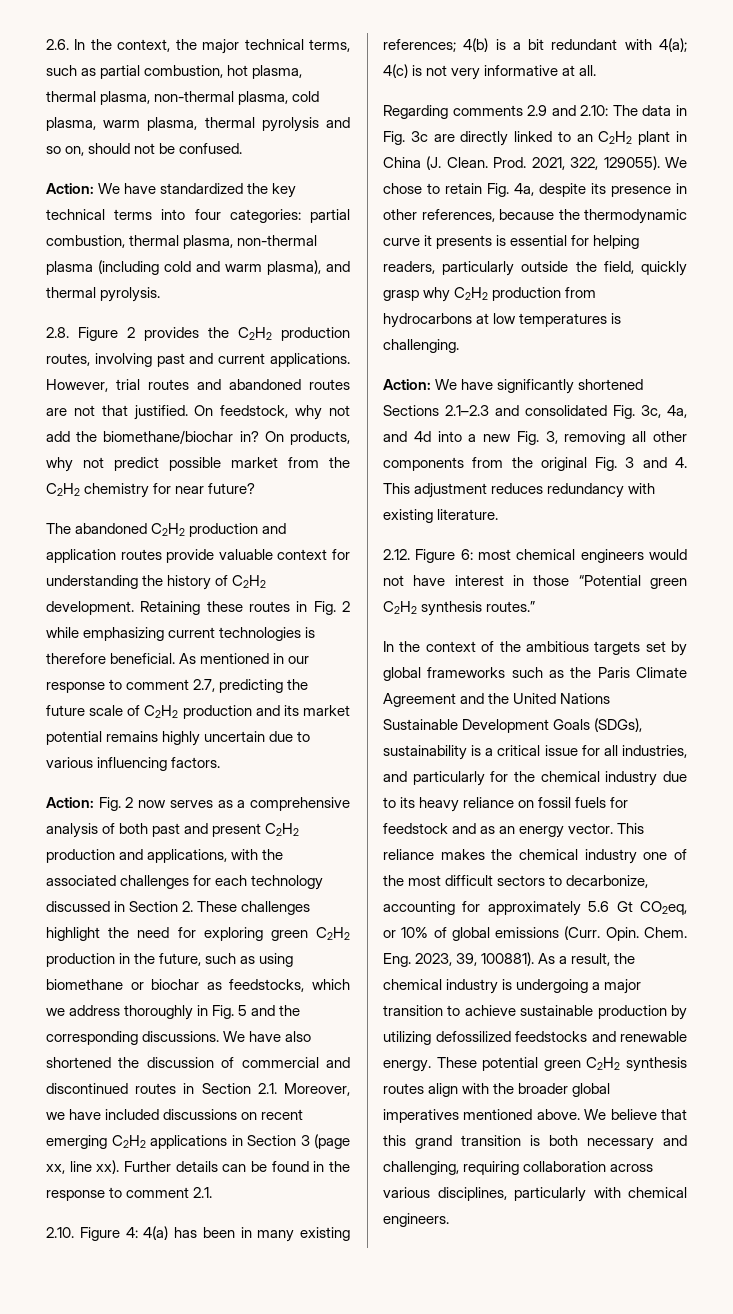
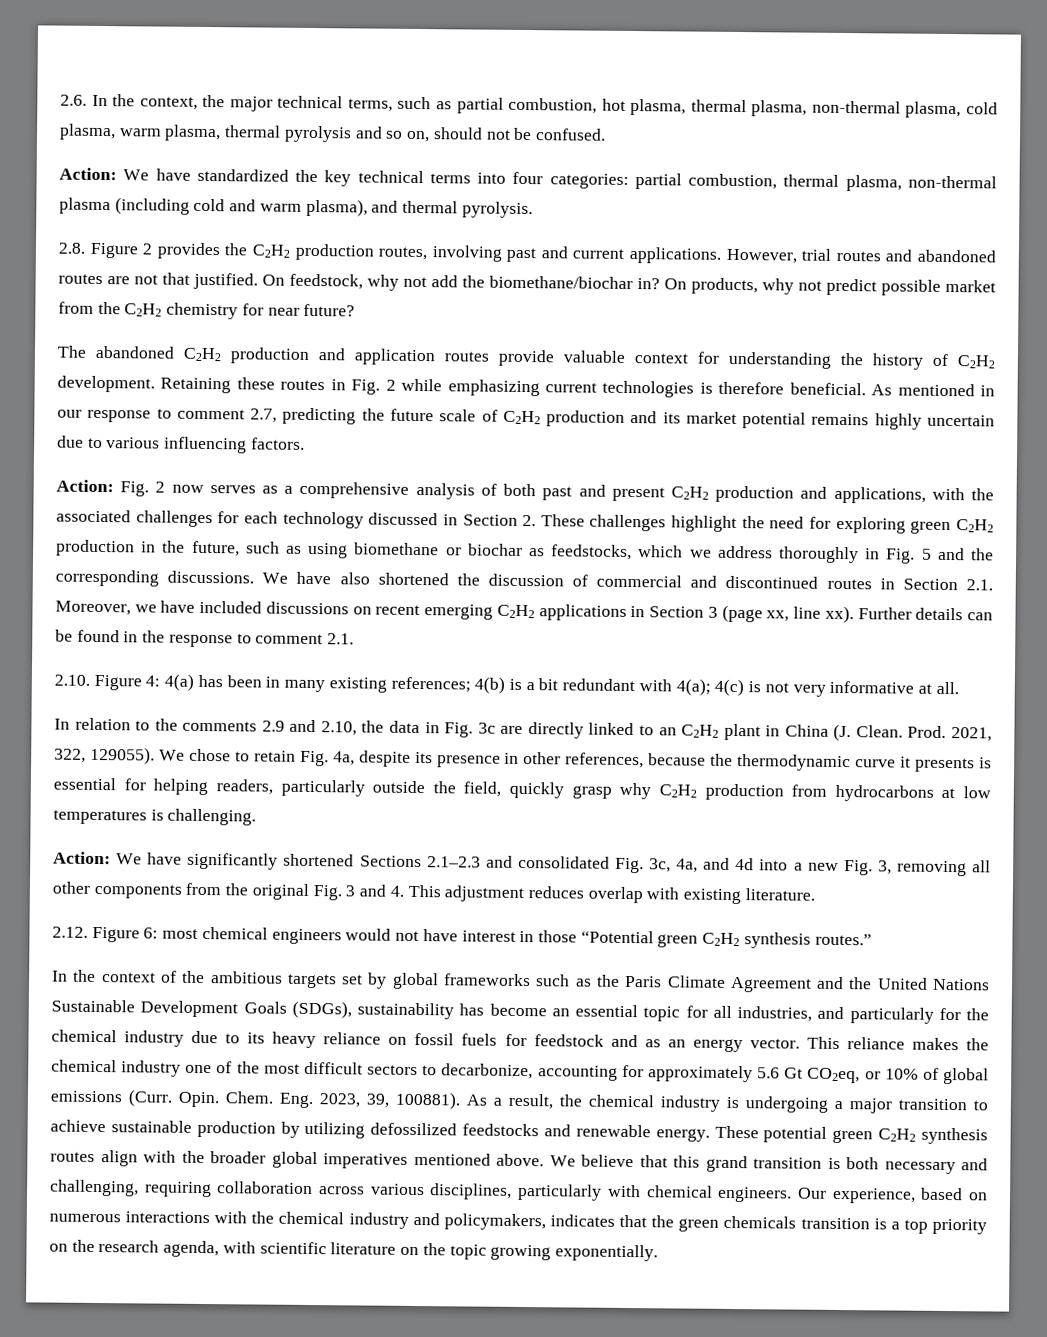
[383,105,448,119] Regarding -> [54,717,178,731] In relation to the
[580,105,638,116] 2.10: The -> [320,720,385,736] 2.10, the
[547,483,625,498] redundancy -> [587,886,643,904] overlap
[471,745,578,756] is a critical issue -> [459,1003,681,1022] has become an essential topic
(449, 1220) none -> [797,1187,989,1204] [49,1211,988,1235] [49,1239,658,1262] Our experience, based on numerous interactions with the chemical industry and policymakers, indicates that the green chemicals transition is a top priority on the research agenda, with scientific literature on the topic growing exponentially.

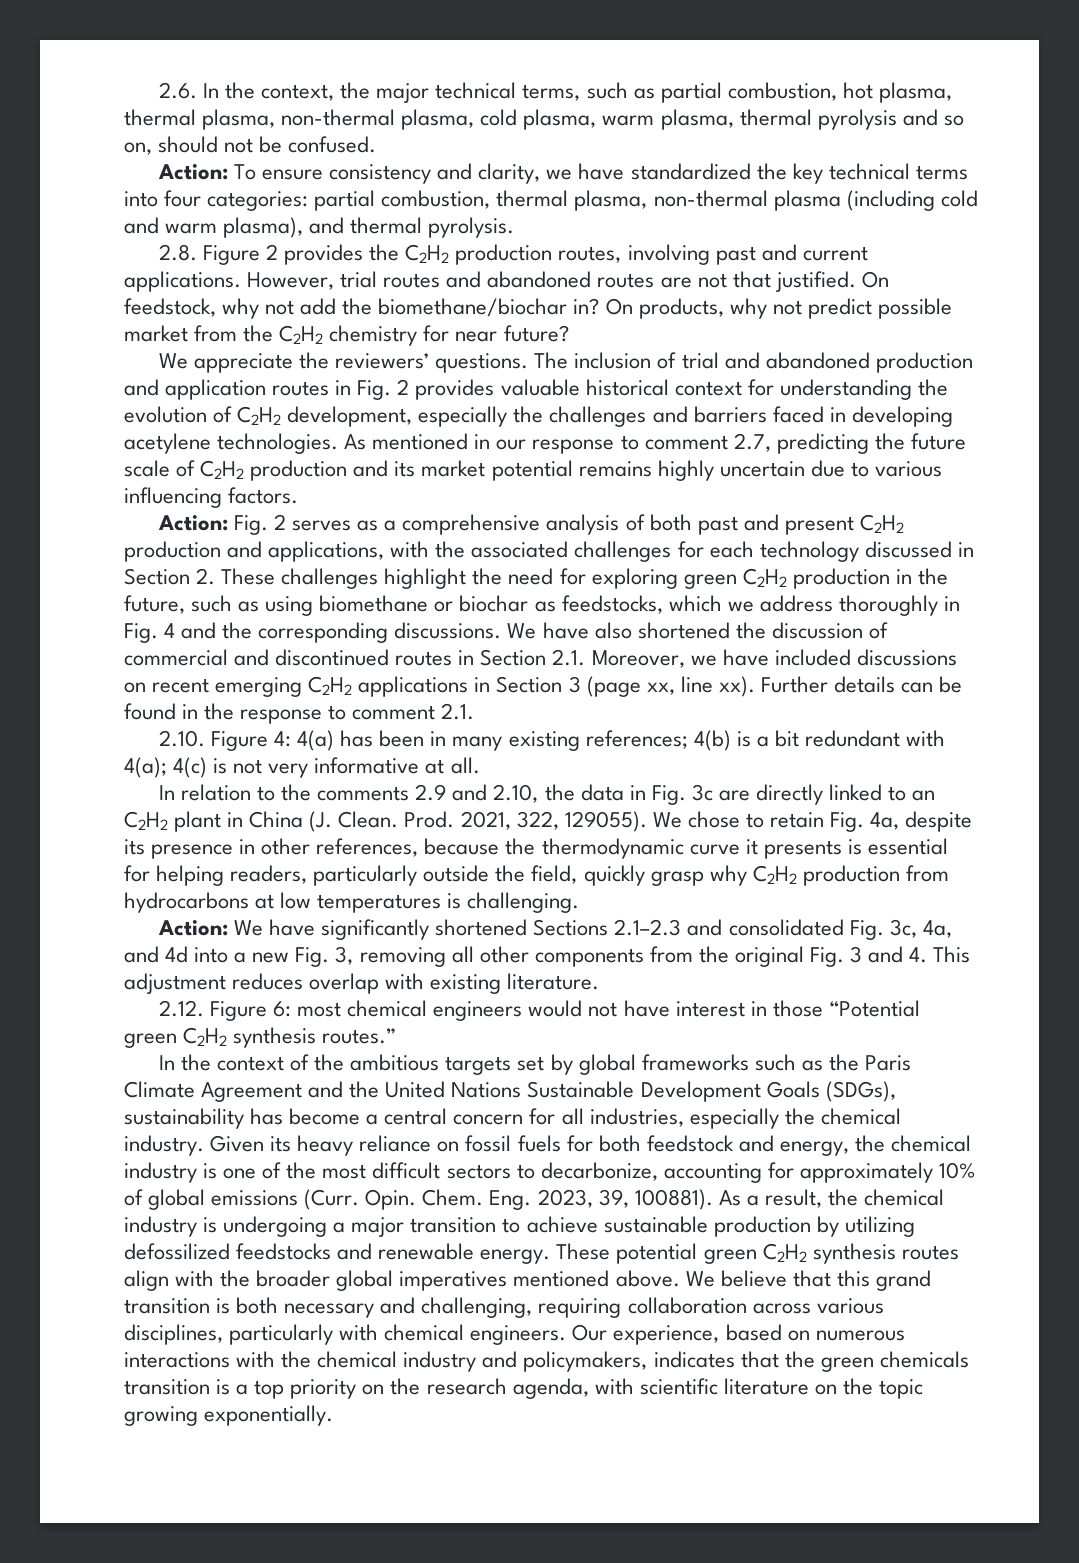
[123,169,150,181] We -> [233,163,573,184] To ensure consistency and clarity, we
[57,345,625,367] The abandoned C2H2 production and application routes provide valuable -> [158,352,973,373] [124,379,669,400] We appreciate the reviewers’ questions. The inclusion of trial and abandoned production and application routes in Fig. 2 provides valuable historical
[872,353,995,370] [57,375,866,398] history of C2H2 development. Retaining these routes in Fig. 2 while emphasizing current technologies is therefore beneficial. -> [124,406,953,427] [124,433,339,454] evolution of C2H2 development, especially the challenges and barriers faced in developing acetylene technologies.
[171,484,204,493] now -> (287, 522) none
[921,548,932,560] 5 -> [164,623,176,638] 4
[551,1004,989,1024] [51,1029,241,1047] an essential topic for all industries, and particularly for the chemical industry due to -> [366,1108,901,1129] [124,1135,265,1156] a central concern for all industries, especially the chemical industry. Given
(527, 1040) none -> [598,1135,641,1152] both
[644,1036,989,1053] [51,1059,182,1077] as an energy vector. This reliance makes the chemical industry -> [779,1135,972,1156] [124,1162,218,1183] energy, the chemical industry is
[757,1067,881,1084] 5.6 Gt CO2eq, or -> (933, 1172) none

